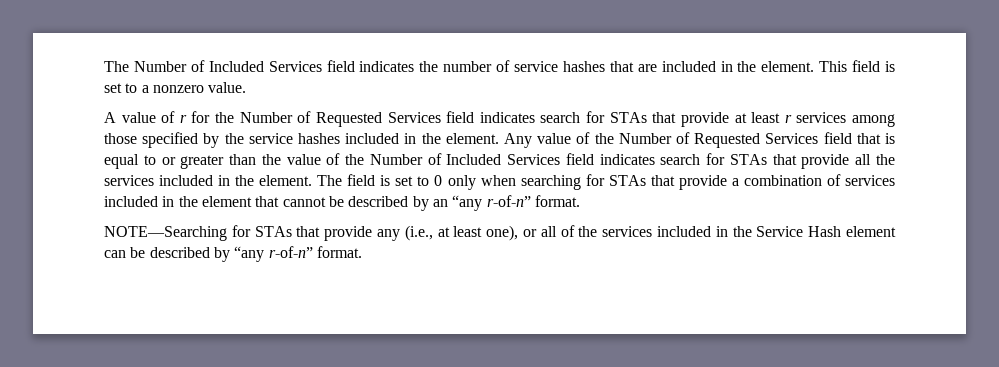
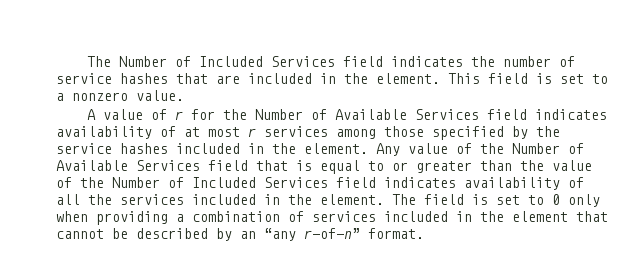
[315,111,781,127] Requested Services field indicates search for STAs that provide at least -> [335,109,608,120] [56,126,240,139] Available Services field indicates availability of at most
[694,133,761,148] Requested -> [56,160,128,171] Available
[660,153,850,169] search for STAs that provide -> [464,177,584,190] availability of
[520,174,727,190] searching for STAs that provide -> [96,211,168,225] providing
[104,225,896,241] [104,246,362,262] // NOTE—Searching for STAs that provide any (i.e., at least one), or all of the services included in the Service Hash element can be described by “any r-of-n” format. -> (424, 233) none

